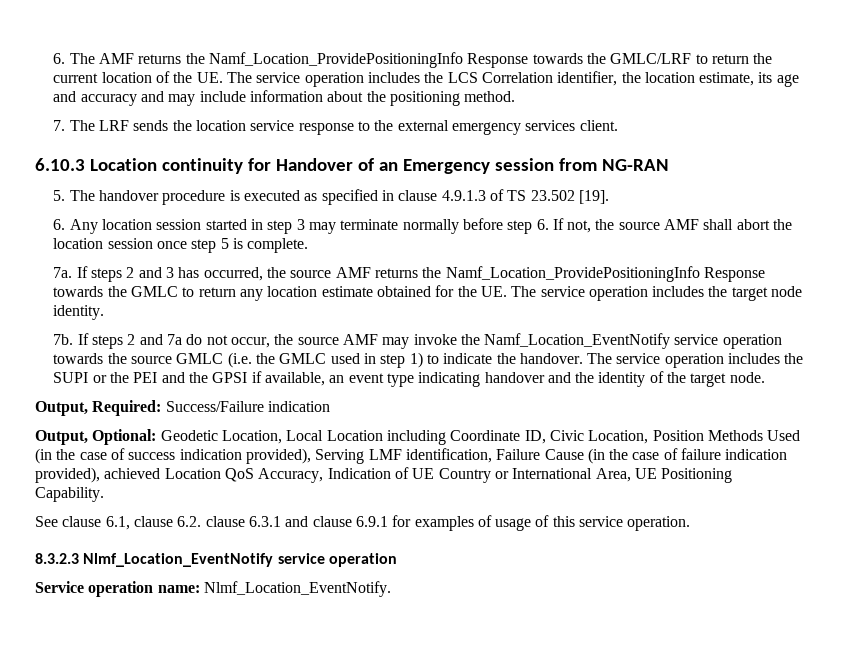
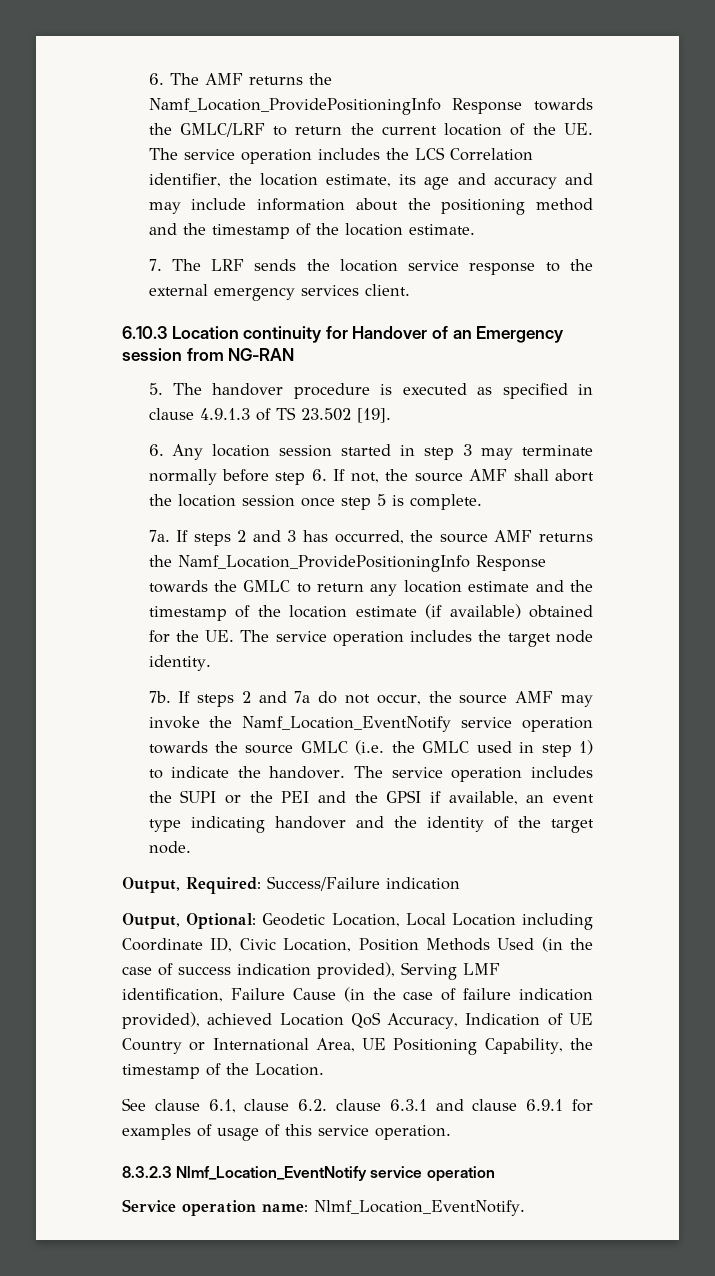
[464,91,516,102] method. -> [536,198,593,211] [148,223,475,239] method and the timestamp of the location estimate.
(373, 291) none -> [535,580,593,592] [148,604,521,621] and the timestamp of the location estimate (if available)
[35,487,104,502] Capability. -> [484,1038,593,1054] [122,1063,324,1079] Capability, the timestamp of the Location.

